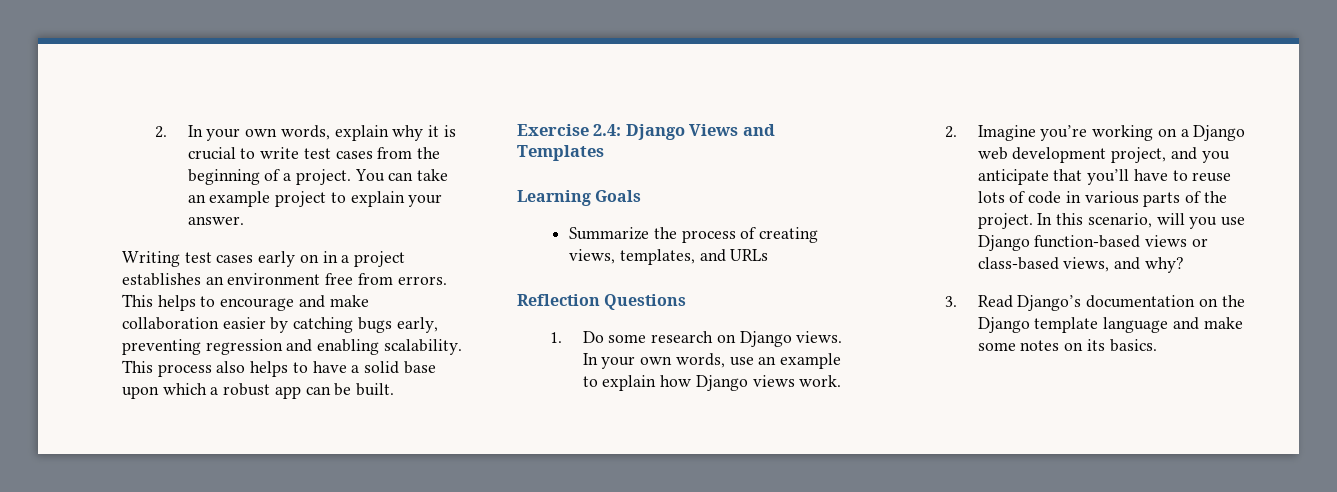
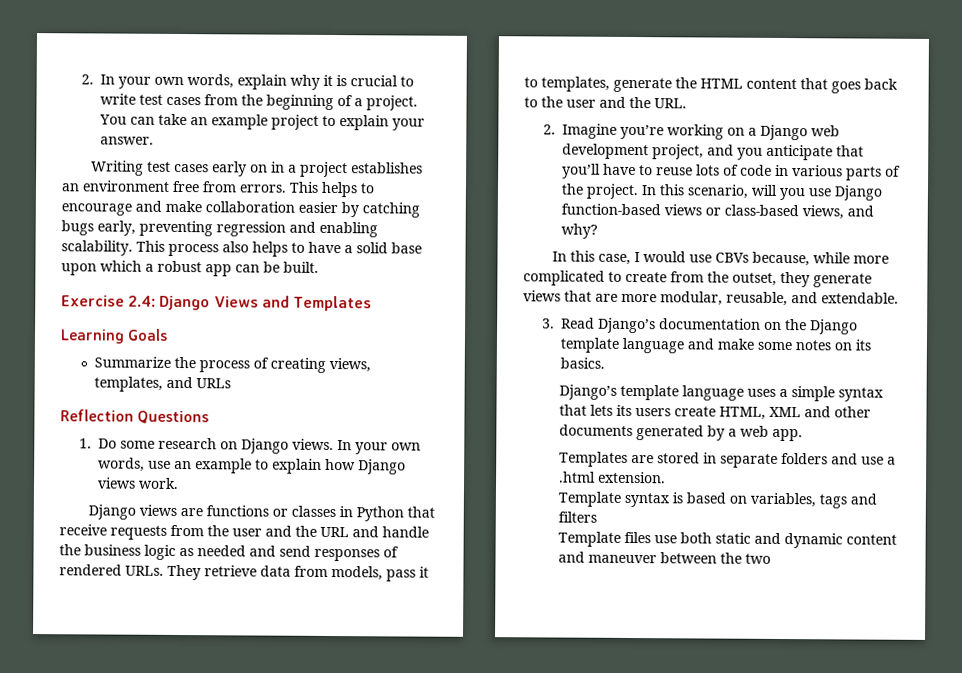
(842, 381) none -> [87,504,435,522] [59,524,429,540] [59,544,399,562] [59,564,429,582] [524,76,898,94] [524,96,687,109] // Django views are functions or classes in Python that receive requests from the user and the URL and handle the business logic as needed and send responses of rendered URLs. They retrieve data from models, pass it to templates, generate the HTML content that goes back to the user and the URL.
(1184, 265) none -> [551,250,889,267] [523,270,872,288] [523,290,899,307] // In this case, I would use CBVs because, while more complicated to create from the outset, they generate views that are more modular, reusable, and extendable.
(1157, 345) none -> [559,384,885,402] [559,404,872,420] [559,424,804,442] [559,451,897,468] [559,471,667,484] [558,491,878,509] [558,511,598,523] [558,531,898,549] [558,551,772,564] // Django’s template language uses a simple syntax that lets its users create HTML, XML and other documents generated by a web app. // Templates are stored in separate folders and use a .html extension. // Template syntax is based on variables, tags and filters // Template files use both static and dynamic content and maneuver between the two

